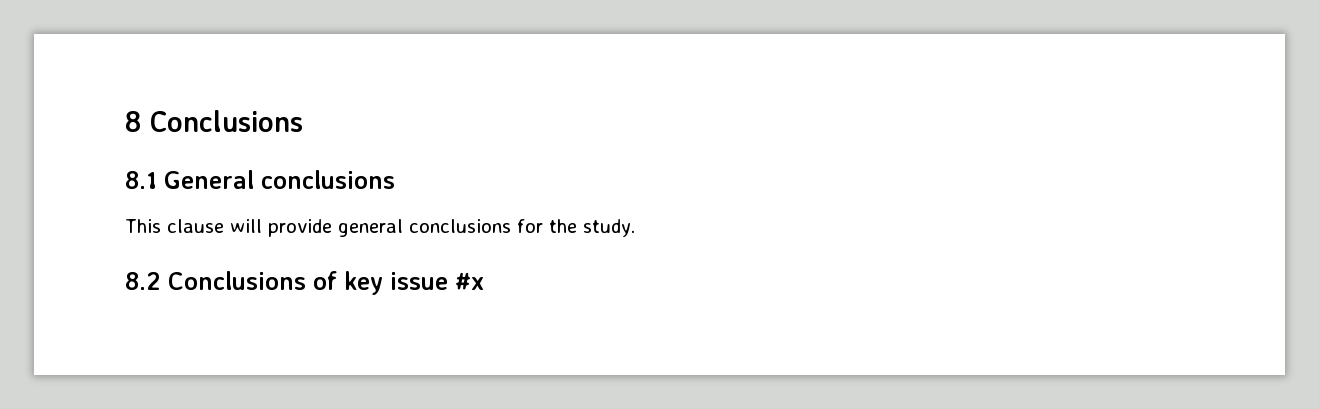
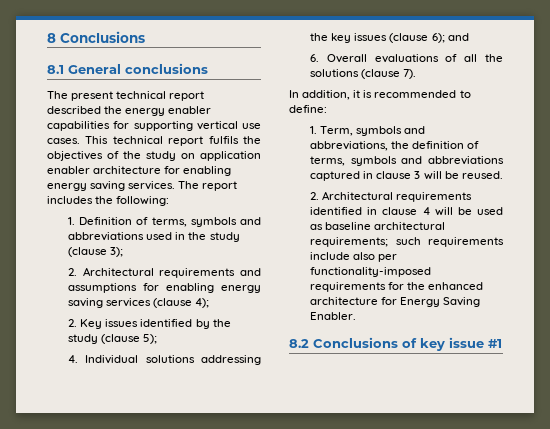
[125,219,635,237] This clause will provide general conclusions for the study. -> [47,91,205,101] [47,106,212,116] [47,121,261,131] [47,136,261,146] [47,151,261,161] [47,166,232,176] [47,181,238,191] [47,196,170,206] [68,217,261,227] [68,232,240,242] [68,247,124,257] [68,267,261,278] [68,283,261,293] [68,298,210,308] [68,319,231,329] [68,334,158,344] [68,355,261,365] [310,33,469,43] [310,54,503,63] [310,69,417,79] [289,90,471,100] [289,105,327,113] [310,126,426,136] [310,141,480,151] [310,156,504,166] [310,171,503,181] [310,191,473,202] [310,207,503,216] [310,222,446,230] [310,237,504,247] [310,252,398,262] [310,267,432,277] [310,282,484,292] [310,297,481,307] [310,312,357,320] The present technical report described the energy enabler capabilities for supporting vertical use cases. This technical report fulfils the objectives of the study on application enabler architecture for enabling energy saving services. The report includes the following: // 1. Definition of terms, symbols and abbreviations used in the study (clause 3); // 2. Architectural requirements and assumptions for enabling energy saving services (clause 4); // 2. Key issues identified by the study (clause 5); // 4. Individual solutions addressing the key issues (clause 6); and // 6. Overall evaluations of all the solutions (clause 7). // In addition, it is recommended to define: // 1. Term, symbols and abbreviations, the definition of terms, symbols and abbreviations captured in clause 3 will be reused. // 2. Architectural requirements identified in clause 4 will be used as baseline architectural requirements; such requirements include also per functionality-imposed requirements for the enhanced architecture for Energy Saving Enabler.
[455,272,484,290] #x -> [488,339,502,348] #1

